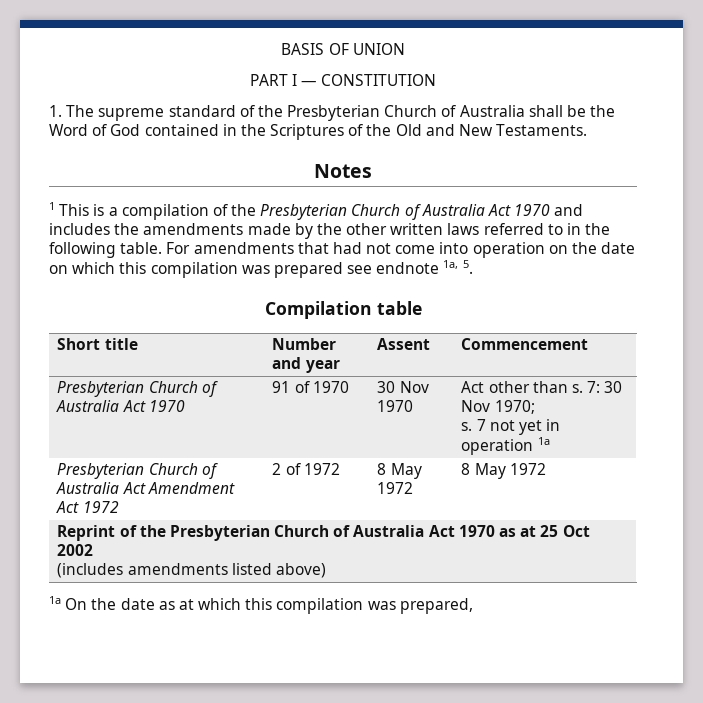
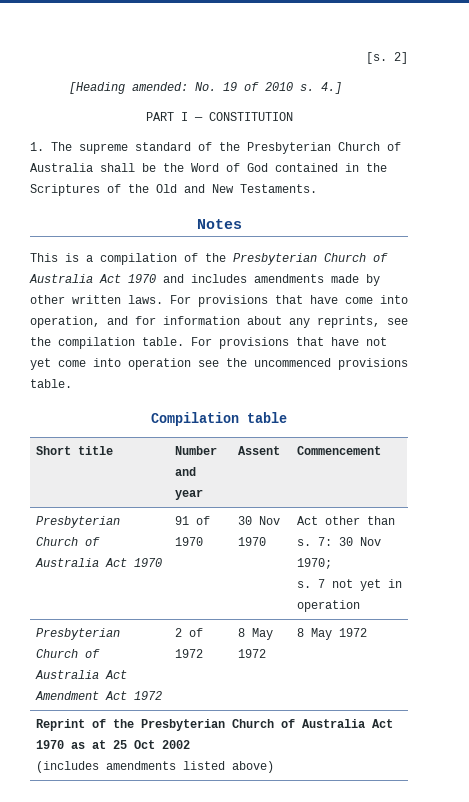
[281,43,405,55] BASIS OF UNION -> [366,52,408,64] [68,82,342,94] [s. 2] // [Heading amended: No. 19 of 2010 s. 4.]
[49,202,55,210] 1 -> (242, 224) none
[114,223,140,235] the -> (247, 278) none
[316,223,342,235] the -> (380, 280) none
[447,223,611,235] [49,242,636,258] [49,260,473,278] laws referred to in the following table. For amendments that had not come into operation on the date on which this compilation was prepared see endnote 1a, 5. -> [128,295,408,307] [30,316,408,328] [30,337,387,349] [30,358,408,370] [30,379,72,388] laws. For provisions that have come into operation, and for information about any reprints, see the compilation table. For provisions that have not yet come into operation see the uncommenced provisions table.
[537,437,550,445] 1a -> (360, 606) none
[49,596,473,614] // 1a On the date as at which this compilation was prepared, -> (274, 767) none

